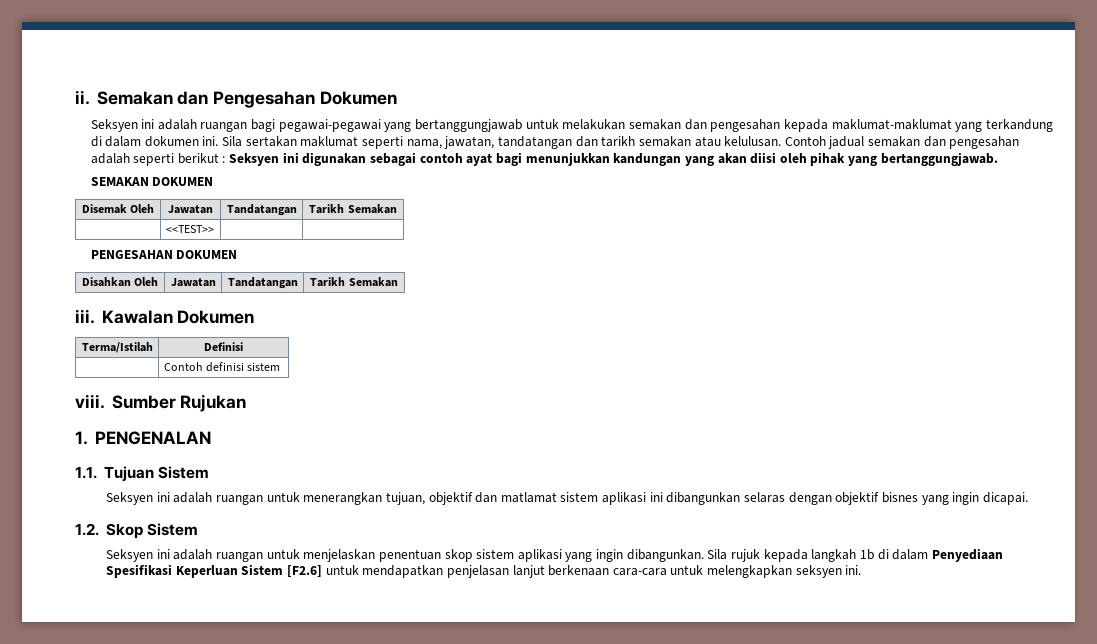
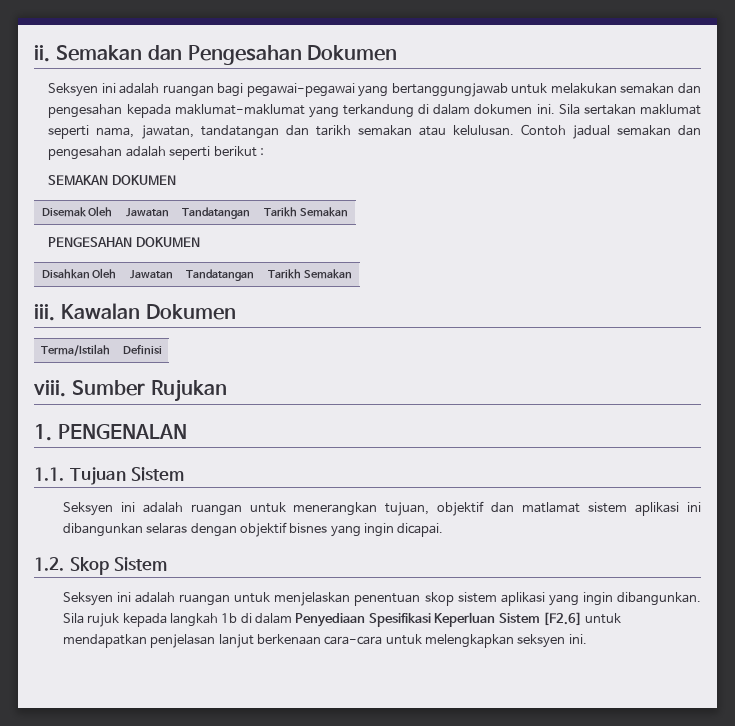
[229,152,998,166] Seksyen ini digunakan sebagai contoh ayat bagi menunjukkan kandungan yang akan diisi oleh pihak yang bertanggungjawab. -> (264, 152) none
[165,225,214,233] // | <<TEST>> | | -> (348, 212) none
[163,362,281,372] // | Contoh definisi sistem -> (162, 350) none

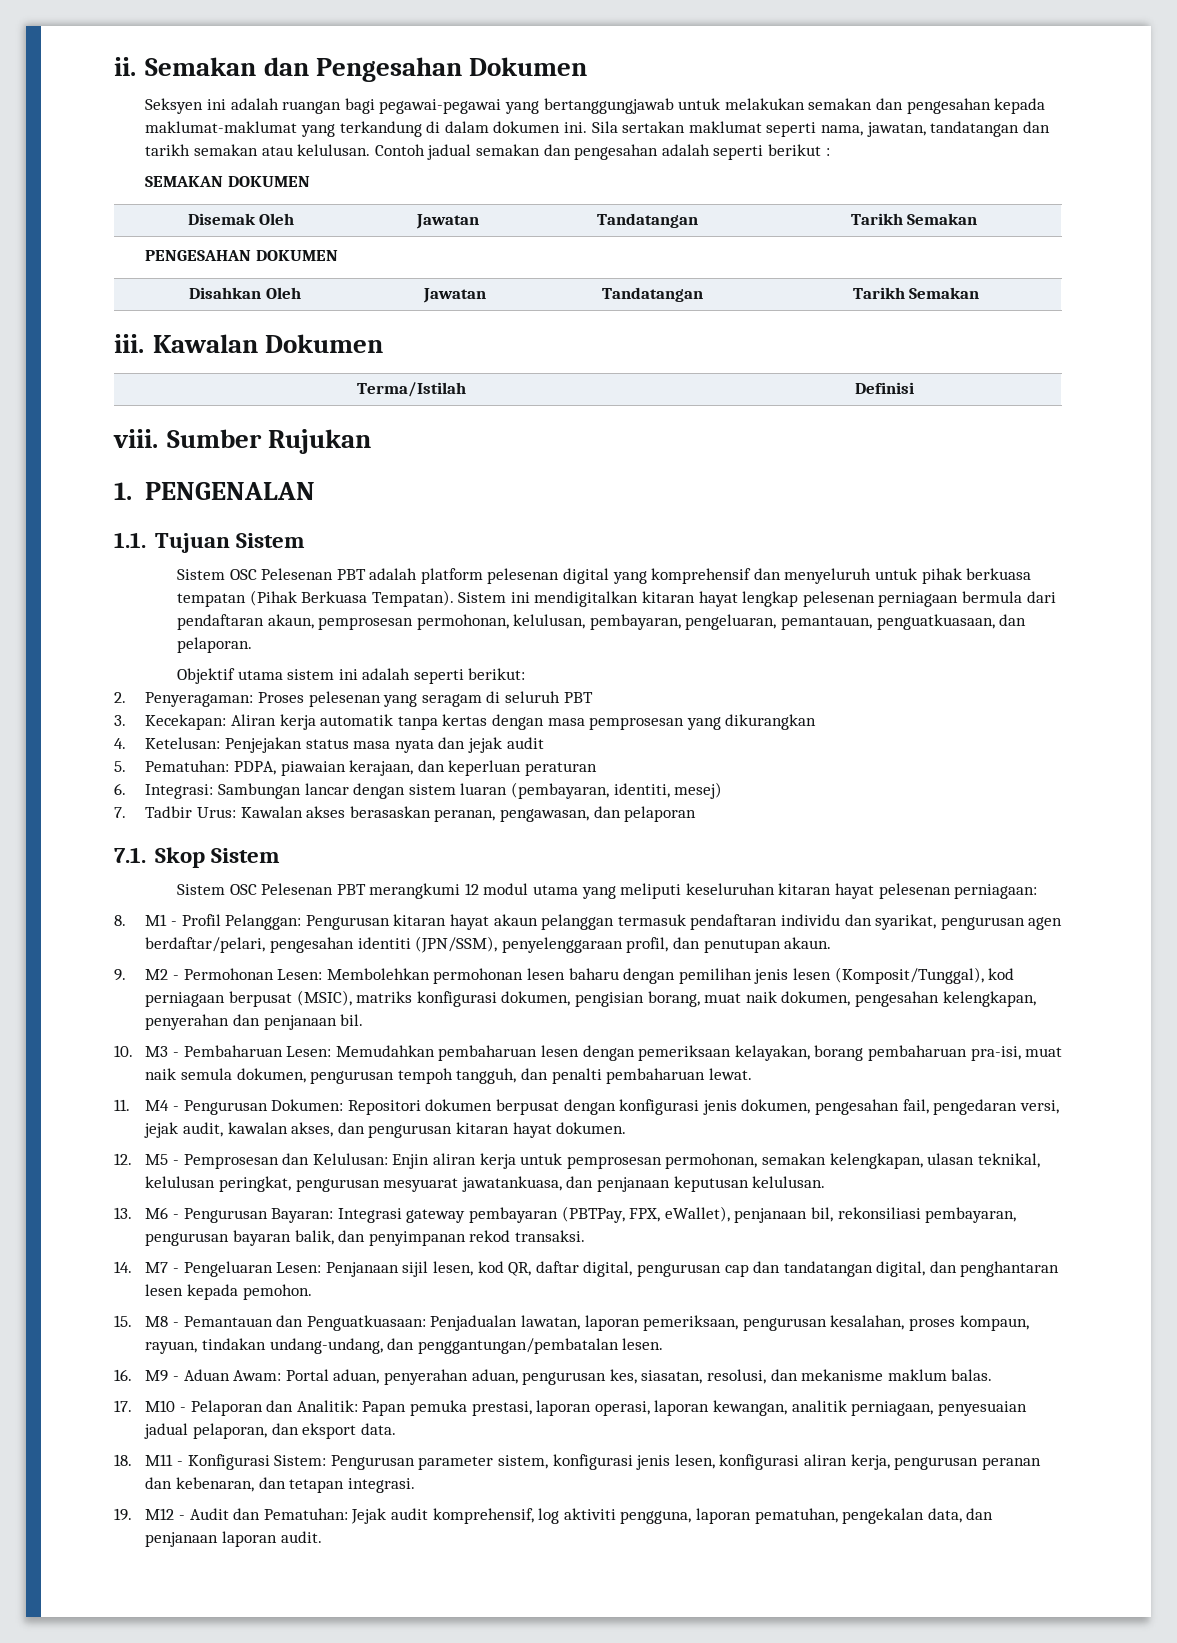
[62,501,702,516] [62,522,444,537] [34,557,167,575] [62,592,702,606] [62,612,622,627] [62,634,587,648] Seksyen ini adalah ruangan untuk menerangkan tujuan, objektif dan matlamat sistem aplikasi ini dibangunkan selaras dengan objektif bisnes yang ingin dicapai. // 1.2. Skop Sistem // Seksyen ini adalah ruangan untuk menjelaskan penentuan skop sistem aplikasi yang ingin dibangunkan. Sila rujuk kepada langkah 1b di dalam Penyediaan Spesifikasi Keperluan Sistem [F2.6] untuk mendapatkan penjelasan lanjut berkenaan cara-cara untuk melengkapkan seksyen ini. -> [176,568,1032,584] [176,590,1056,607] [176,614,1027,630] [176,637,252,653] [176,668,526,684] [114,691,593,707] [114,714,817,730] [114,737,544,753] [114,760,598,776] [114,782,723,799] [114,806,697,822] [114,847,280,868] [176,883,1038,899] [114,914,1063,930] [145,936,832,953] [114,967,1015,984] [145,990,1036,1007] [145,1014,364,1030] [114,1045,1063,1061] [145,1068,752,1084] [114,1099,1059,1115] [144,1122,627,1138] [114,1153,1040,1169] [145,1176,826,1192] [114,1206,1017,1223] [145,1230,586,1246] [114,1261,1060,1277] [145,1284,312,1300] [114,1315,1029,1331] [145,1338,664,1354] [114,1369,993,1385] [114,1400,1027,1416] [144,1423,396,1439] [114,1454,1041,1470] [145,1477,415,1493] [114,1508,994,1524] [145,1531,322,1547] Sistem OSC Pelesenan PBT adalah platform pelesenan digital yang komprehensif dan menyeluruh untuk pihak berkuasa tempatan (Pihak Berkuasa Tempatan). Sistem ini mendigitalkan kitaran hayat lengkap pelesenan perniagaan bermula dari pendaftaran akaun, pemprosesan permohonan, kelulusan, pembayaran, pengeluaran, pemantauan, penguatkuasaan, dan pelaporan. // Objektif utama sistem ini adalah seperti berikut: // 2. Penyeragaman: Proses pelesenan yang seragam di seluruh PBT // 3. Kecekapan: Aliran kerja automatik tanpa kertas dengan masa pemprosesan yang dikurangkan // 4. Ketelusan: Penjejakan status masa nyata dan jejak audit // 5. Pematuhan: PDPA, piawaian kerajaan, dan keperluan peraturan // 6. Integrasi: Sambungan lancar dengan sistem luaran (pembayaran, identiti, mesej) // 7. Tadbir Urus: Kawalan akses berasaskan peranan, pengawasan, dan pelaporan // 7.1. Skop Sistem // Sistem OSC Pelesenan PBT merangkumi 12 modul utama yang meliputi keseluruhan kitaran hayat pelesenan perniagaan: // 8. M1 - Profil Pelanggan: Pengurusan kitaran hayat akaun pelanggan termasuk pendaftaran individu dan syarikat, pengurusan agen berdaftar/pelari, pengesahan identiti (JPN/SSM), penyelenggaraan profil, dan penutupan akaun. // 9. M2 - Permohonan Lesen: Membolehkan permohonan lesen baharu dengan pemilihan jenis lesen (Komposit/Tunggal), kod perniagaan berpusat (MSIC), matriks konfigurasi dokumen, pengisian borang, muat naik dokumen, pengesahan kelengkapan, penyerahan dan penjanaan bil. // 10. M3 - Pembaharuan Lesen: Memudahkan pembaharuan lesen dengan pemeriksaan kelayakan, borang pembaharuan pra-isi, muat naik semula dokumen, pengurusan tempoh tangguh, dan penalti pembaharuan lewat. // 11. M4 - Pengurusan Dokumen: Repositori dokumen berpusat dengan konfigurasi jenis dokumen, pengesahan fail, pengedaran versi, jejak audit, kawalan akses, dan pengurusan kitaran hayat dokumen. // 12. M5 - Pemprosesan dan Kelulusan: Enjin aliran kerja untuk pemprosesan permohonan, semakan kelengkapan, ulasan teknikal, kelulusan peringkat, pengurusan mesyuarat jawatankuasa, dan penjanaan keputusan kelulusan. // 13. M6 - Pengurusan Bayaran: Integrasi gateway pembayaran (PBTPay, FPX, eWallet), penjanaan bil, rekonsiliasi pembayaran, pengurusan bayaran balik, dan penyimpanan rekod transaksi. // 14. M7 - Pengeluaran Lesen: Penjanaan sijil lesen, kod QR, daftar digital, pengurusan cap dan tandatangan digital, dan penghantaran lesen kepada pemohon. // 15. M8 - Pemantauan dan Penguatkuasaan: Penjadualan lawatan, laporan pemeriksaan, pengurusan kesalahan, proses kompaun, rayuan, tindakan undang-undang, dan penggantungan/pembatalan lesen. // 16. M9 - Aduan Awam: Portal aduan, penyerahan aduan, pengurusan kes, siasatan, resolusi, dan mekanisme maklum balas. // 17. M10 - Pelaporan dan Analitik: Papan pemuka prestasi, laporan operasi, laporan kewangan, analitik perniagaan, penyesuaian jadual pelaporan, dan eksport data. // 18. M11 - Konfigurasi Sistem: Pengurusan parameter sistem, konfigurasi jenis lesen, konfigurasi aliran kerja, pengurusan peranan dan kebenaran, dan tetapan integrasi. // 19. M12 - Audit dan Pematuhan: Jejak audit komprehensif, log aktiviti pengguna, laporan pematuhan, pengekalan data, dan penjanaan laporan audit.

